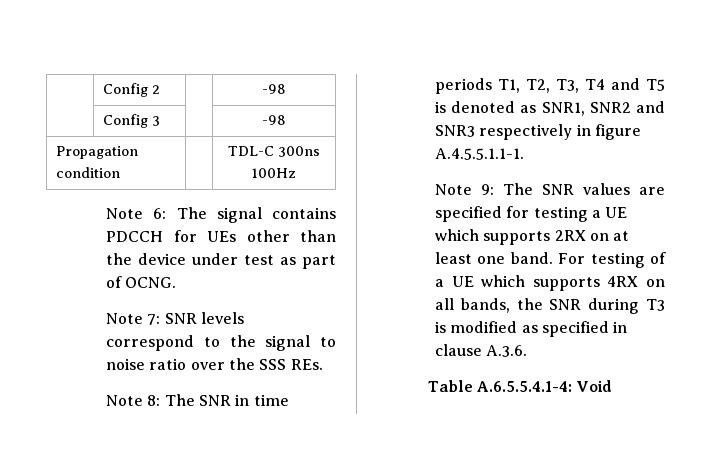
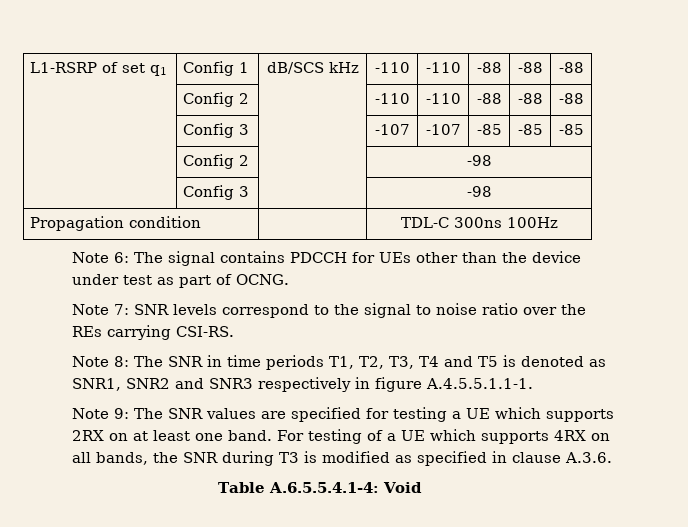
(102, 90) none -> [30,62,168,76] [183,61,250,76] [266,62,359,74] [374,62,410,73] [425,62,461,73] [476,62,502,73] [517,62,543,73] [558,62,584,73] [183,92,250,107] [374,93,410,104] [425,93,461,104] [476,93,502,104] [517,93,543,104] [558,93,584,104] [183,123,250,138] [374,124,410,135] [425,124,461,135] [476,124,502,135] [517,124,543,135] [558,124,584,135] L1-RSRP of set q1 | Config 1 | dB/SCS kHz | -110 | -110 | -88 | -88 | -88 // | Config 2 | | -110 | -110 | -88 | -88 | -88 // | Config 3 | | -107 | -107 | -85 | -85 | -85 //
[259,359,323,370] SSS REs. -> [72,325,235,340] REs carrying CSI-RS.

